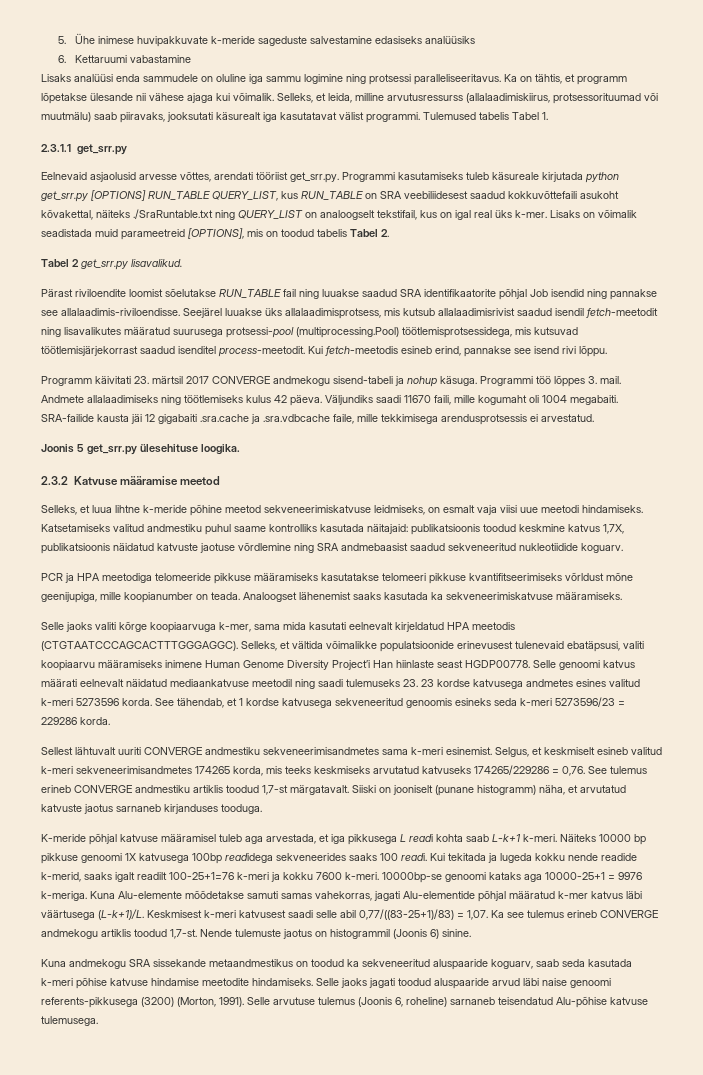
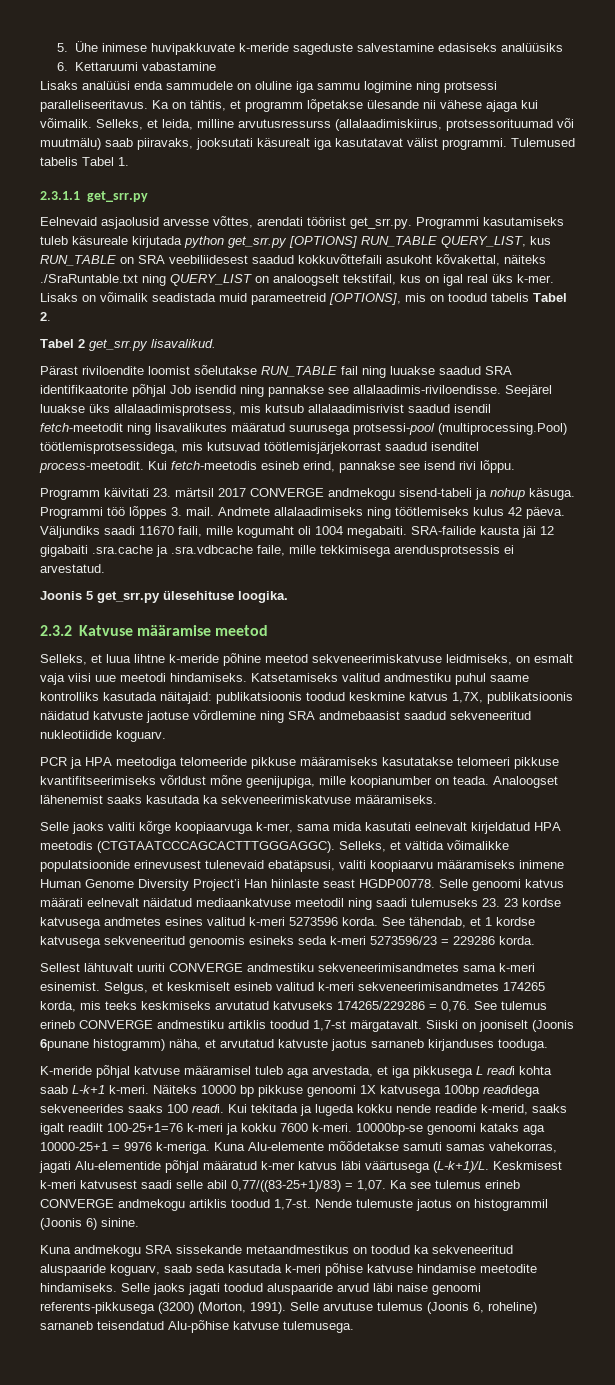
[435,785,474,796] (punane -> [532,1020,574,1032] [40,1039,89,1051] (Joonis 6punane

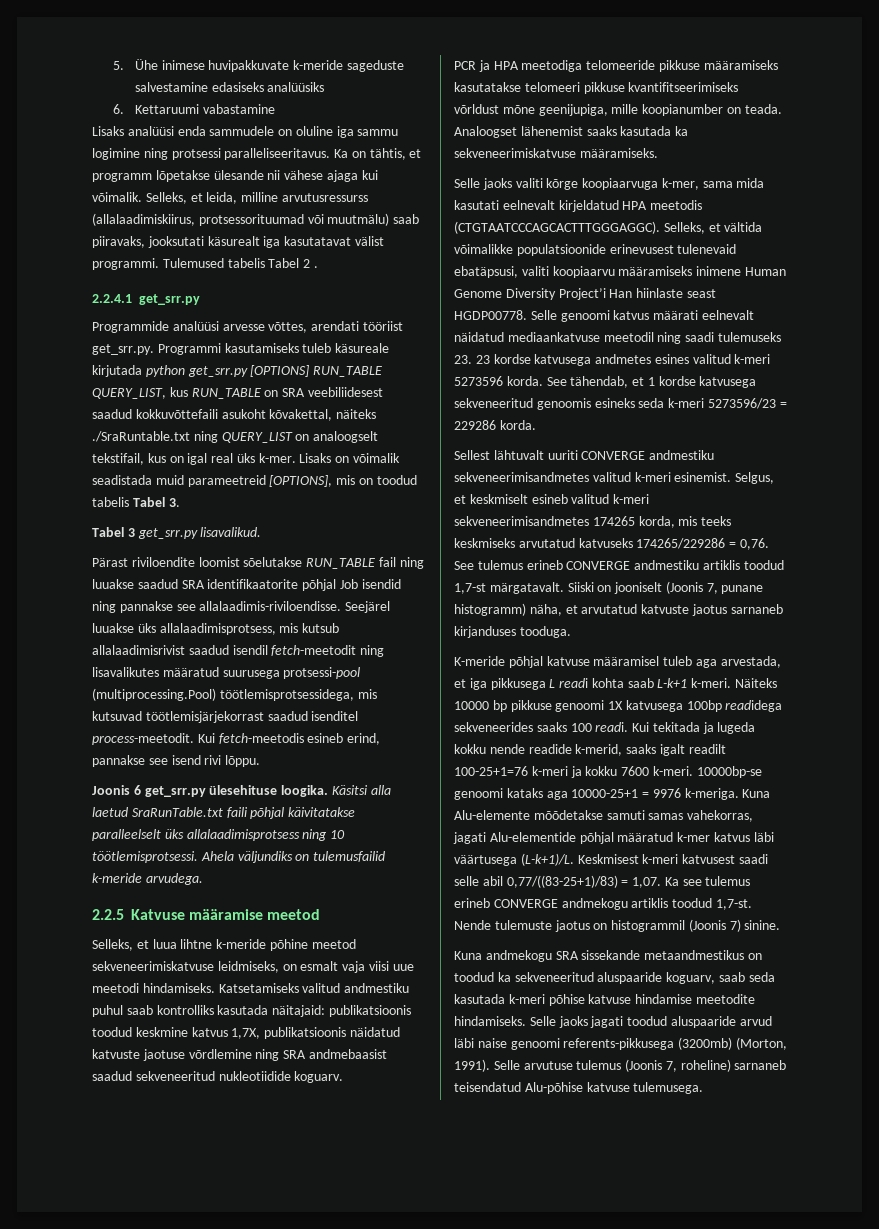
[118,157,129,166] [40,191,80,200] 1. // 2.3.1.1 -> [303,259,318,268] [92,294,132,303] 2 . // 2.2.4.1
[40,217,159,229] Eelnevaid asjaolusid -> [92,321,219,333] Programmide analüüsi
[40,312,51,321] [40,339,85,348] 2. // Tabel 2 -> [168,498,180,507] [92,527,135,537] 3. // Tabel 3
[40,488,575,500] [40,506,565,519] [40,526,554,538] [40,545,514,557] [40,564,105,573] // Programm käivitati 23. märtsil 2017 CONVERGE andmekogu sisend-tabeli ja nohup käsuga. Programmi töö lõppes 3. mail. Andmete allalaadimiseks ning töötlemiseks kulus 42 päeva. Väljundiks saadi 11670 faili, mille kogumaht oli 1004 megabaiti. SRA-failide kausta jäi 12 gigabaiti .sra.cache ja .sra.vdbcache faile, mille tekkimisega arendusprotsessis ei arvestatud. -> (261, 761) none
[86,591,93,600] 5 -> [133,785,141,795] 6
[40,625,72,636] // 2.3.2 -> [331,785,391,795] [92,807,356,819] [92,829,346,841] [92,851,386,863] [92,873,203,885] [92,909,124,920] Käsitsi alla laetud SraRunTable.txt faili põhjal käivitatakse paralleelselt üks allalaadimisprotsess ning 10 töötlemisprotsessi. Ahela väljundiks on tulemusfailid k-meride arvudega. // 2.2.5
[490,675,529,682] saame -> [126,1005,153,1015] saab
[463,965,496,972] sama -> [592,472,631,482] valitud
[40,1039,89,1051] 6punane -> [706,583,764,594] 7, punane
[86,1218,97,1230] 6) -> [729,919,741,932] 7)
[158,1302,194,1314] (3200) -> [678,1037,733,1050] (3200mb)
[473,1302,484,1313] 6, -> [665,1061,677,1072] 7,

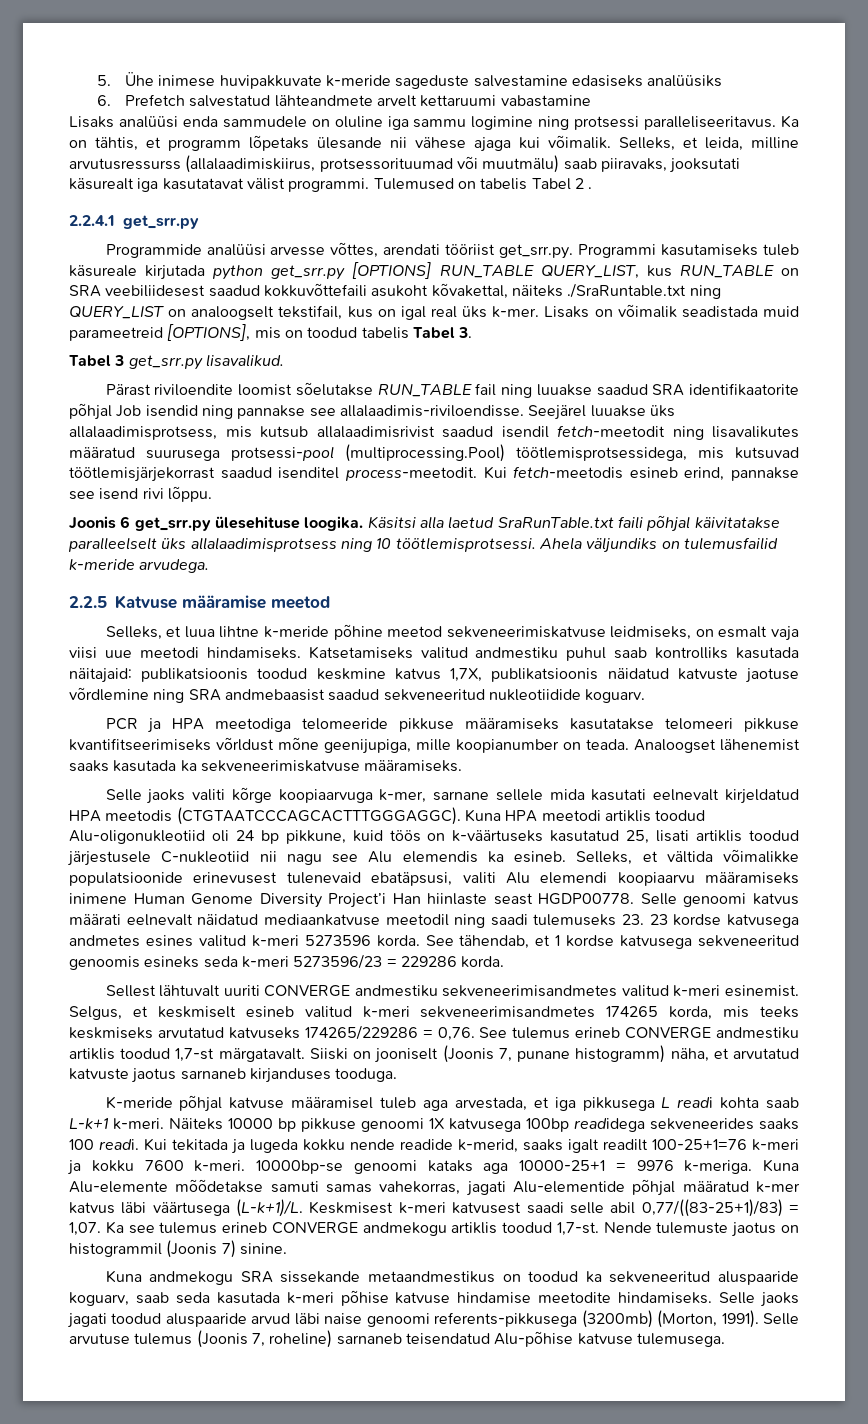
[134,104,199,114] Kettaruumi -> [124,94,497,107] Prefetch salvestatud lähteandmete arvelt kettaruumi
[155,170,210,182] lõpetakse -> [249,135,309,151] lõpetaks
(224, 263) none -> [457,181,476,189] on
[702,181,733,188] sama -> [433,789,543,801] sarnane sellele
(660, 227) none -> [464,809,706,822] [69,830,799,844] [67,851,566,866] Kuna HPA meetodi artiklis toodud Alu-oligonukleotiid oli 24 bp pikkune, kuid töös on k-väärtuseks kasutatud 25, lisati artiklis toodud järjestusele C-nukleotiid nii nagu see Alu elemendis ka esineb.
(549, 271) none -> [505,872,608,884] Alu elemendi

